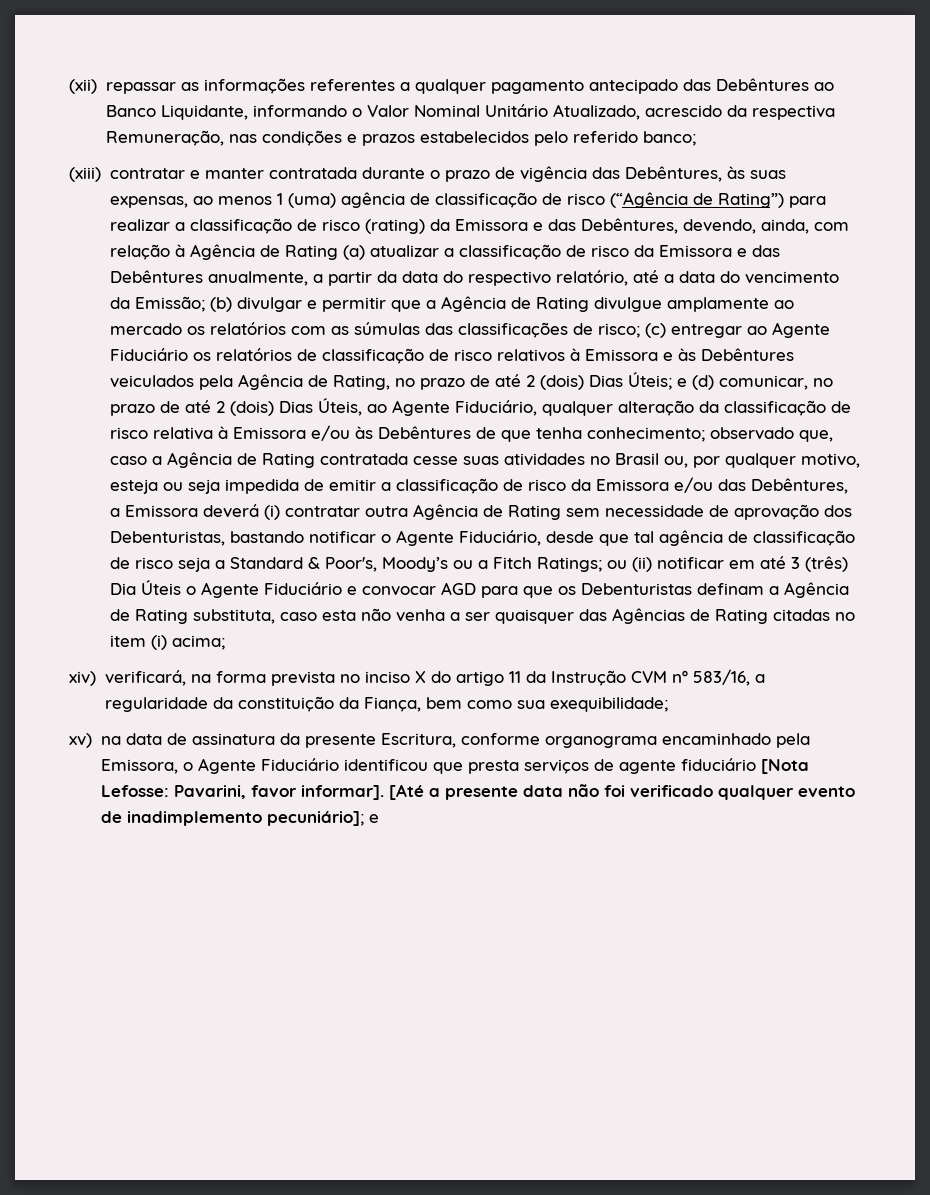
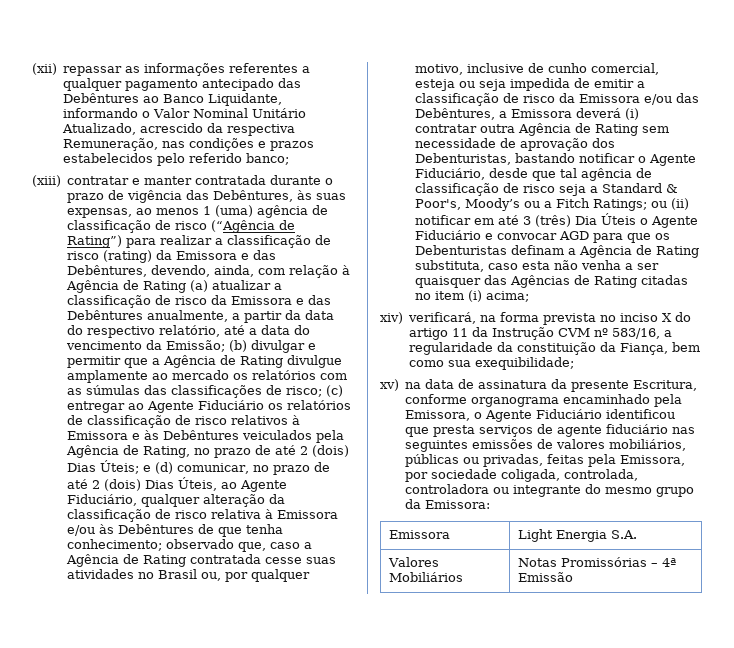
(860, 460) none -> [467,63,660,75] inclusive de cunho comercial,
[760,759,809,774] [100,784,855,800] [100,811,379,826] [Nota Lefosse: Pavarini, favor informar]. [Até a presente data não foi verificado qualquer evento de inadimplemento pecuniário]; e -> [672,427,696,434] [405,439,687,452] [405,454,686,467] [405,469,639,482] [405,484,695,497] [405,499,491,509] [389,530,451,539] [518,529,638,542] [388,557,440,567] [389,572,464,582] [518,557,677,567] [518,572,574,582] nas seguintes emissões de valores mobiliários, públicas ou privadas, feitas pela Emissora, por sociedade coligada, controlada, controladora ou integrante do mesmo grupo da Emissora: // Emissora | Light Energia S.A. // Valores Mobiliários | Notas Promissórias – 4ª Emissão

